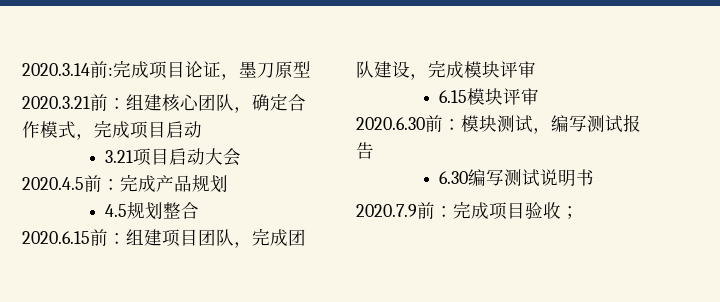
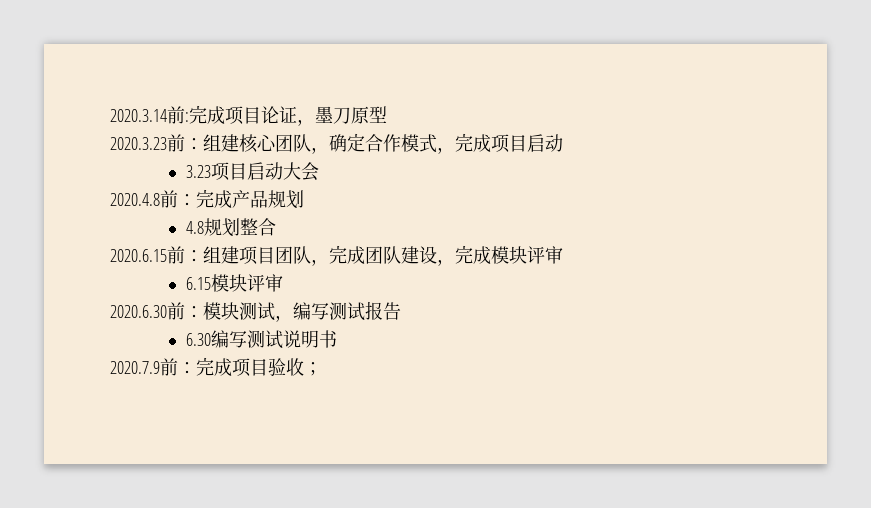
[22,96,90,109] 2020.3.21 -> [110,137,167,150] 2020.3.23
[105,150,134,163] 3.21 -> [185,165,211,178] 3.23
[22,177,84,190] 2020.4.5 -> [110,193,160,206] 2020.4.8
[105,204,128,217] 4.5 -> [185,221,204,234] 4.8

